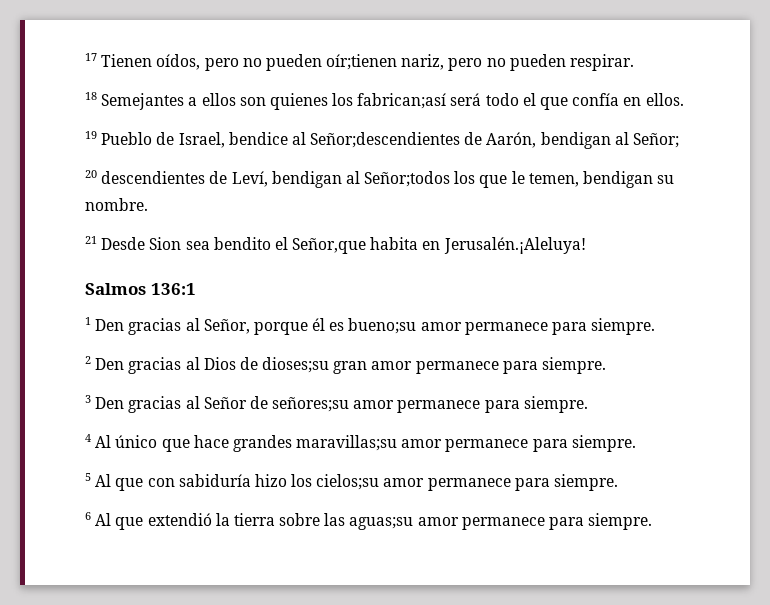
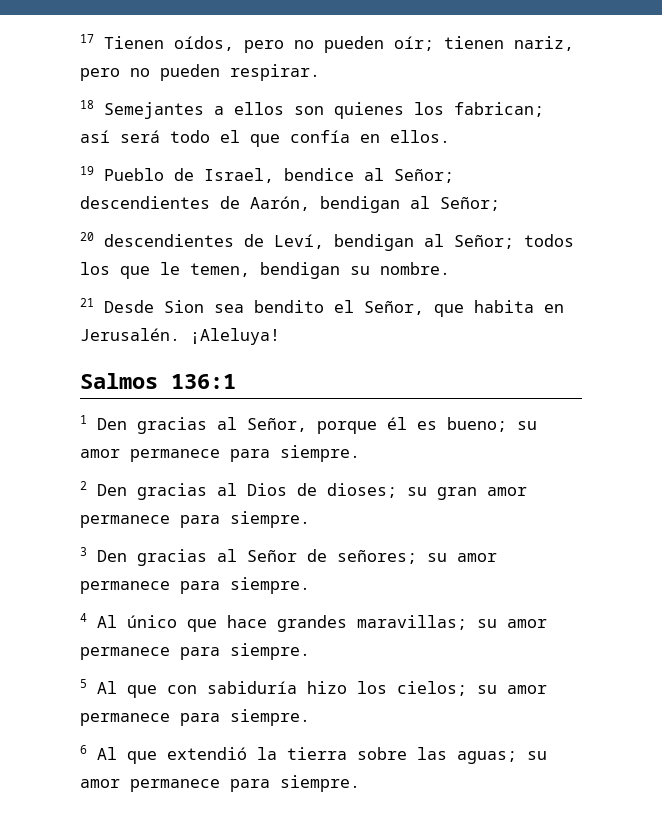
[326,54,398,70] oír;tienen -> [394,36,504,51] oír; tienen
[357,93,447,109] fabrican;así -> [454,102,544,117] [80,130,110,143] fabrican; así
[310,132,461,148] Señor;descendientes -> [394,168,454,183] [80,196,210,209] Señor; descendientes
[364,171,451,187] Señor;todos -> [454,234,574,249] Señor; todos
[292,237,586,254] Señor,que habita en Jerusalén.¡Aleluya! -> [364,300,564,317] [80,328,280,345] Señor, que habita en Jerusalén. ¡Aleluya!
[348,318,417,334] bueno;su -> [447,417,537,432] bueno; su
[262,357,330,373] dioses;su -> [327,483,427,498] dioses; su
[272,397,350,412] señores;su -> [337,549,447,564] señores; su
[296,435,398,451] maravillas;su -> [357,615,497,630] maravillas; su
[316,474,380,490] cielos;su -> [397,681,497,696] cielos; su
[349,517,414,530] aguas;su -> [457,751,547,764] aguas; su

